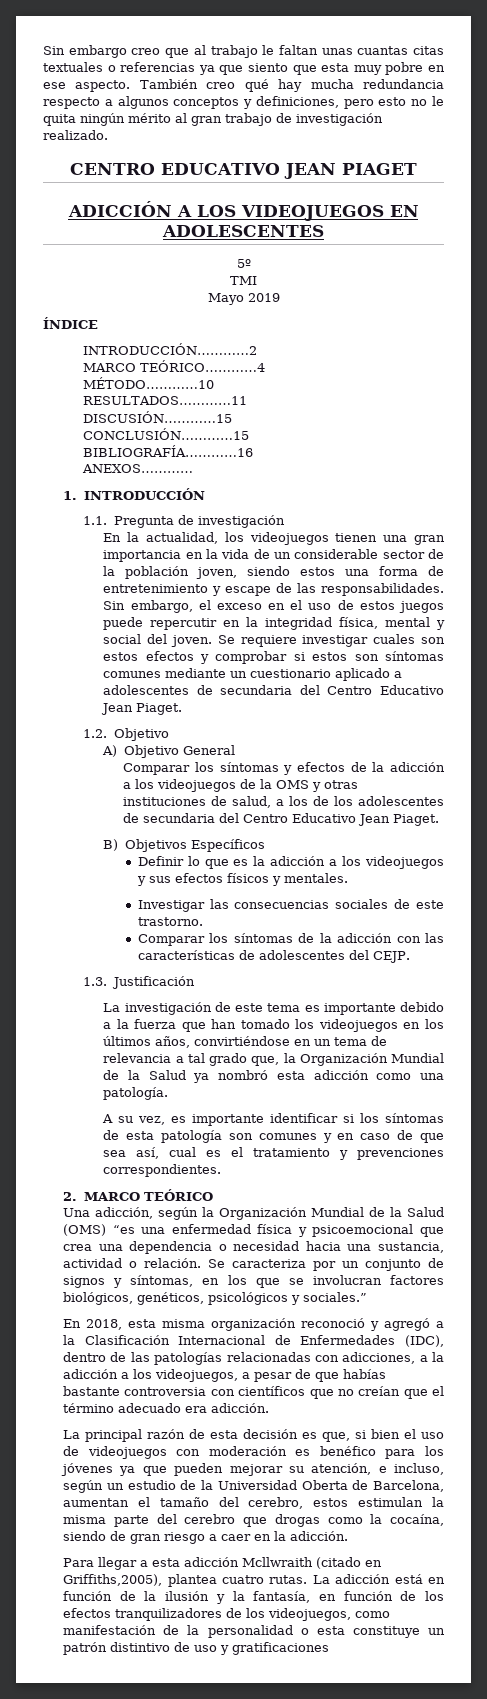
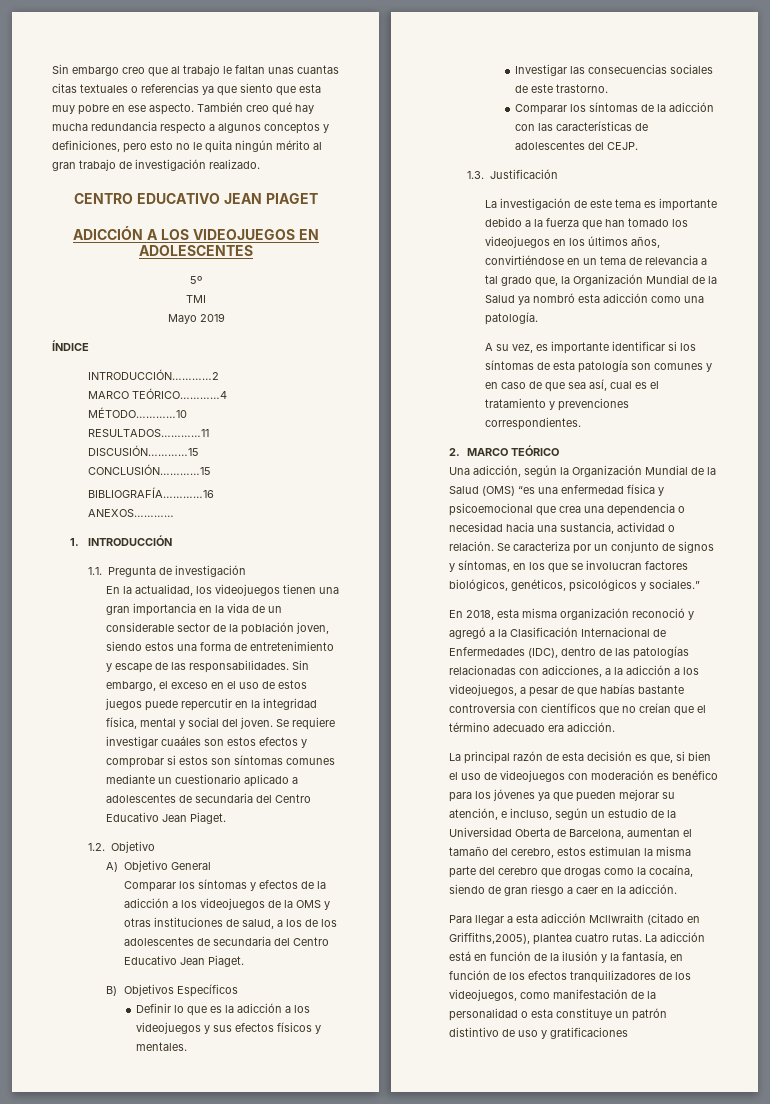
[373,634,416,644] cuales -> [161,736,202,746] cuaáles

